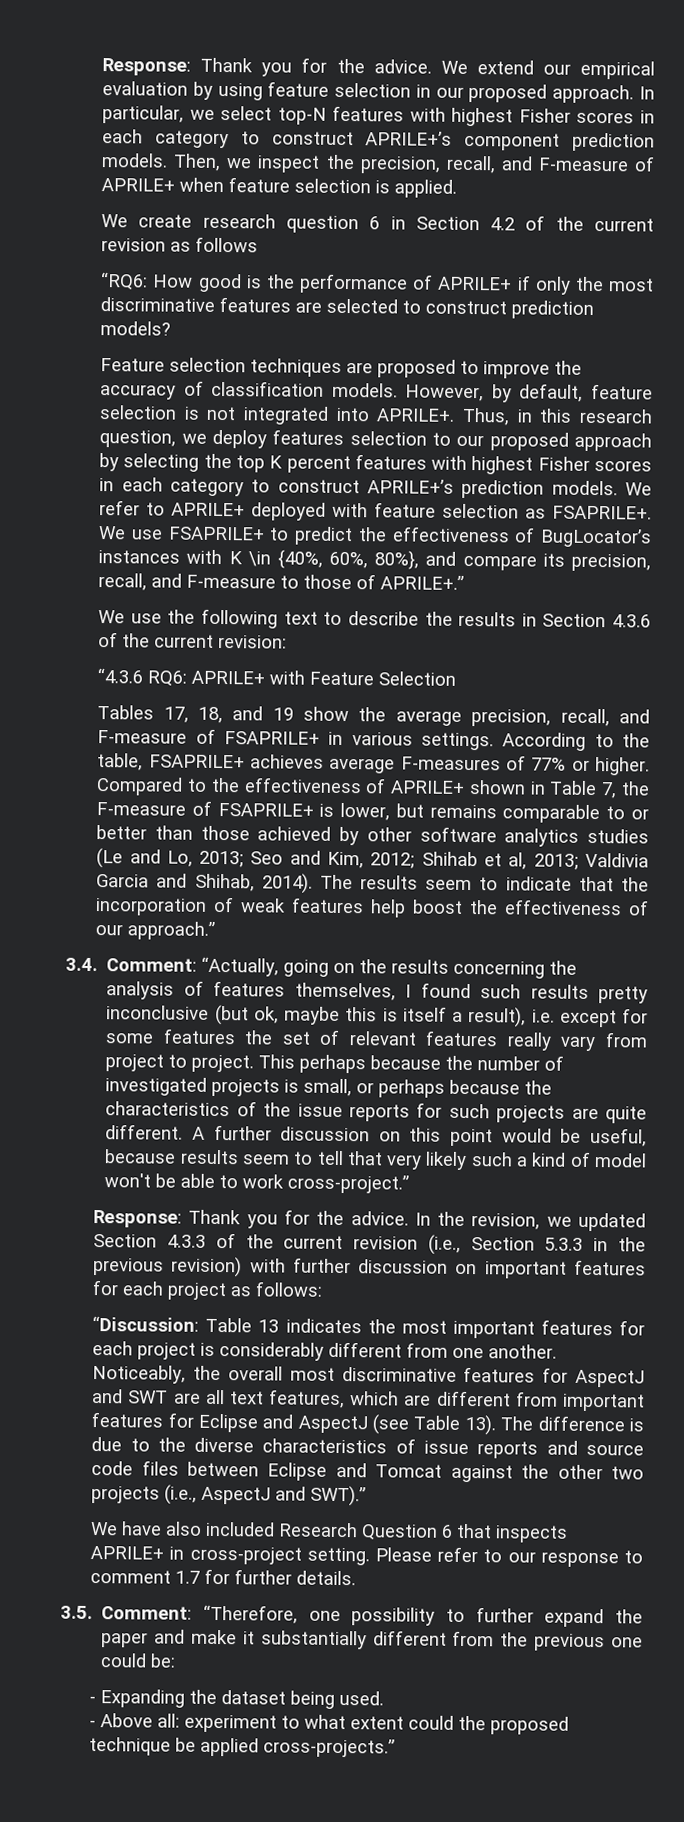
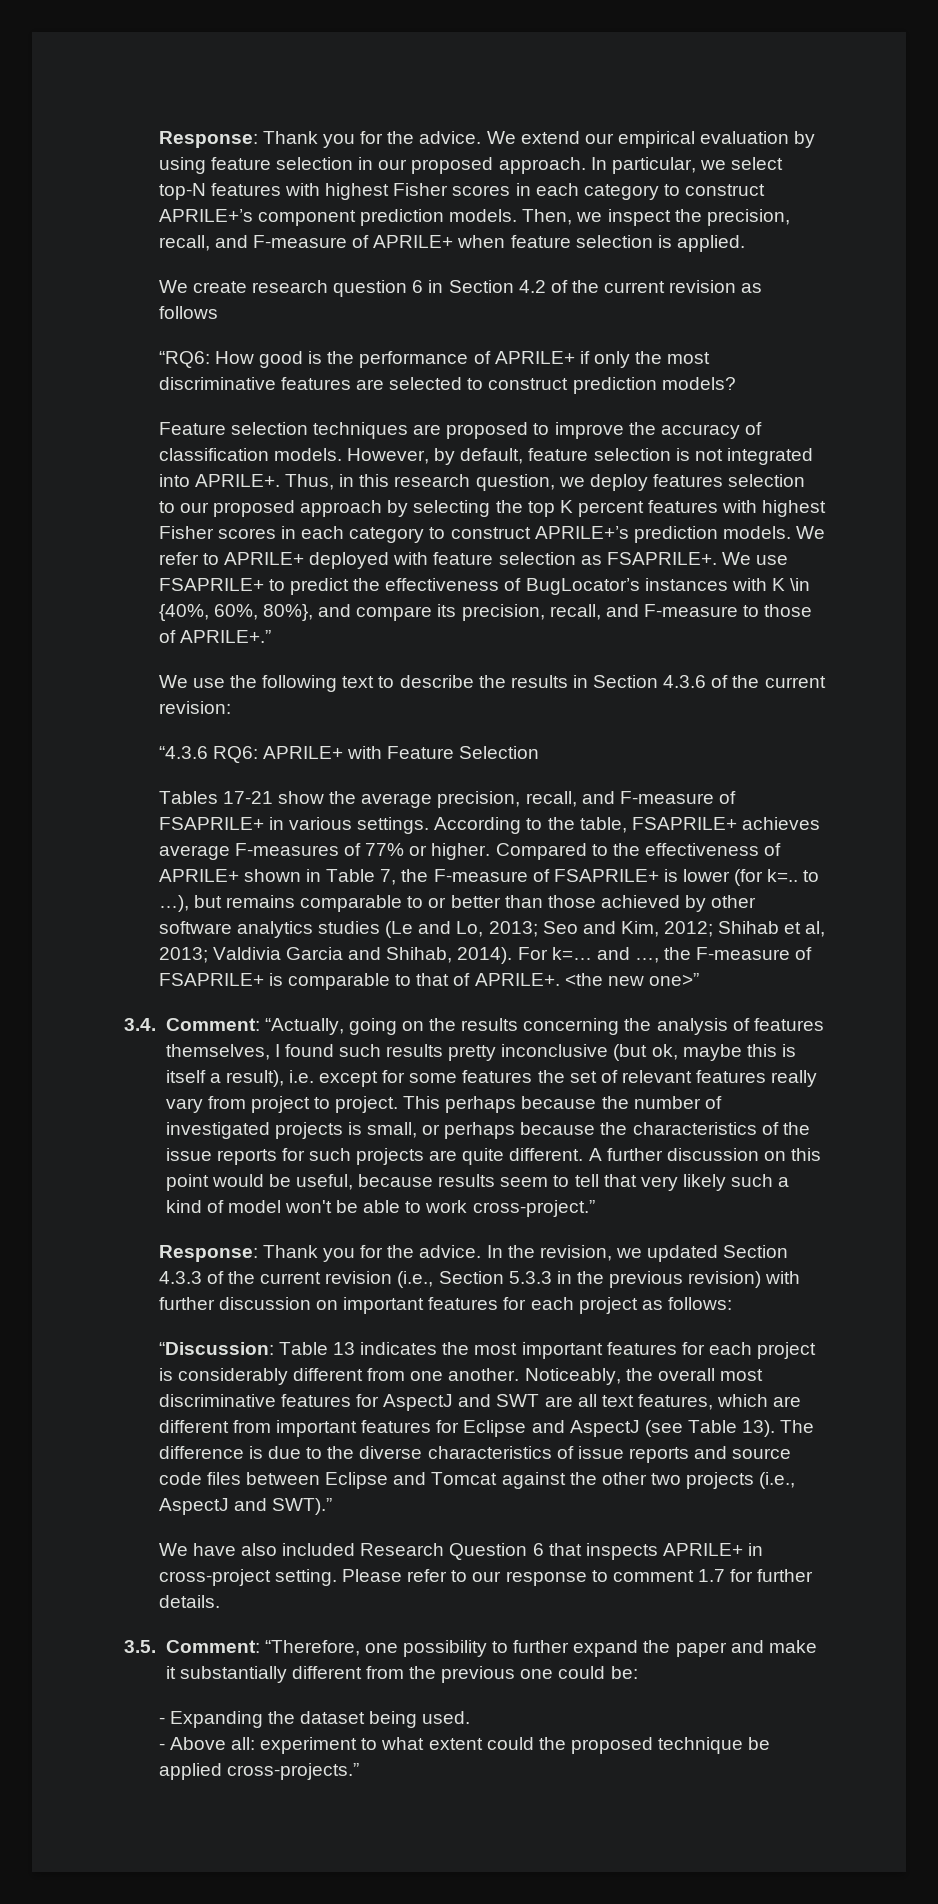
[163,706,294,724] 17, 18, and 19 -> [222,791,273,804] 17-21
[340,802,391,821] lower, -> [683,869,820,886] [158,895,189,912] lower (for k=.. to …),
[319,874,649,892] [95,896,649,918] [95,921,216,940] The results seem to indicate that the incorporation of weak features help boost the effectiveness of our approach.” -> [517,947,813,963] [158,973,699,990] For k=… and …, the F-measure of FSAPRILE+ is comparable to that of APRILE+. <the new one>”

